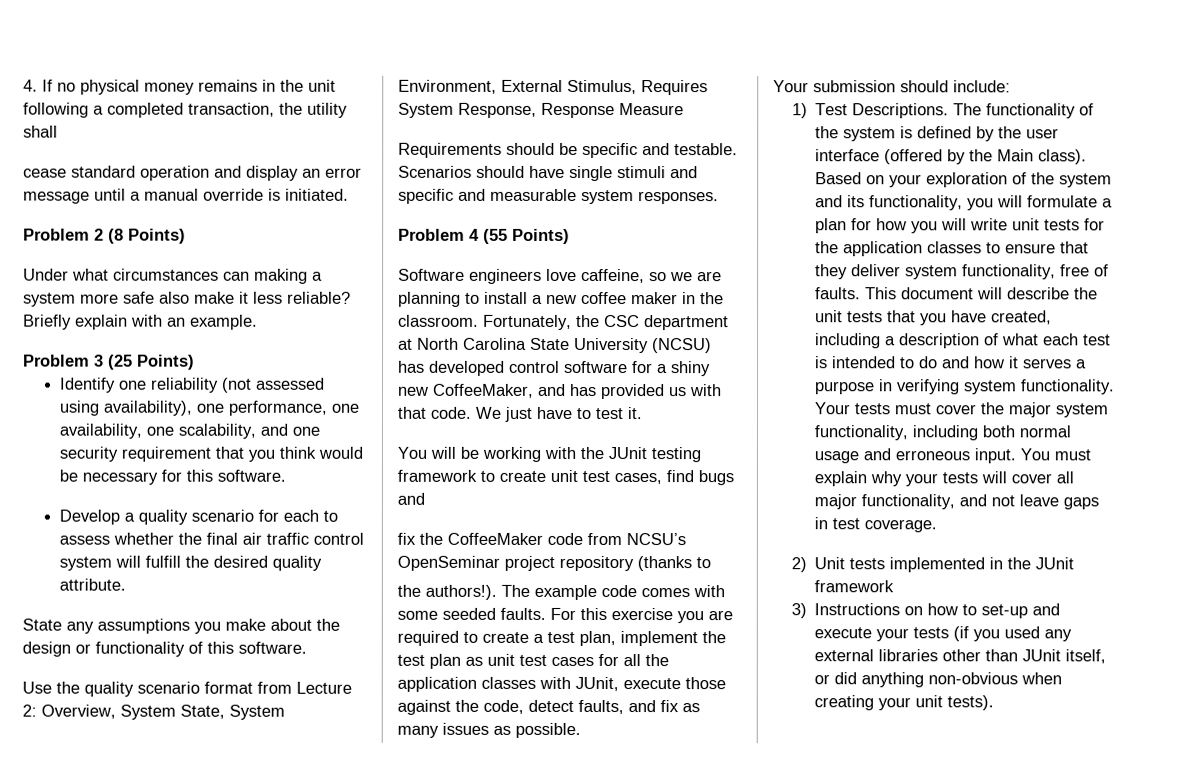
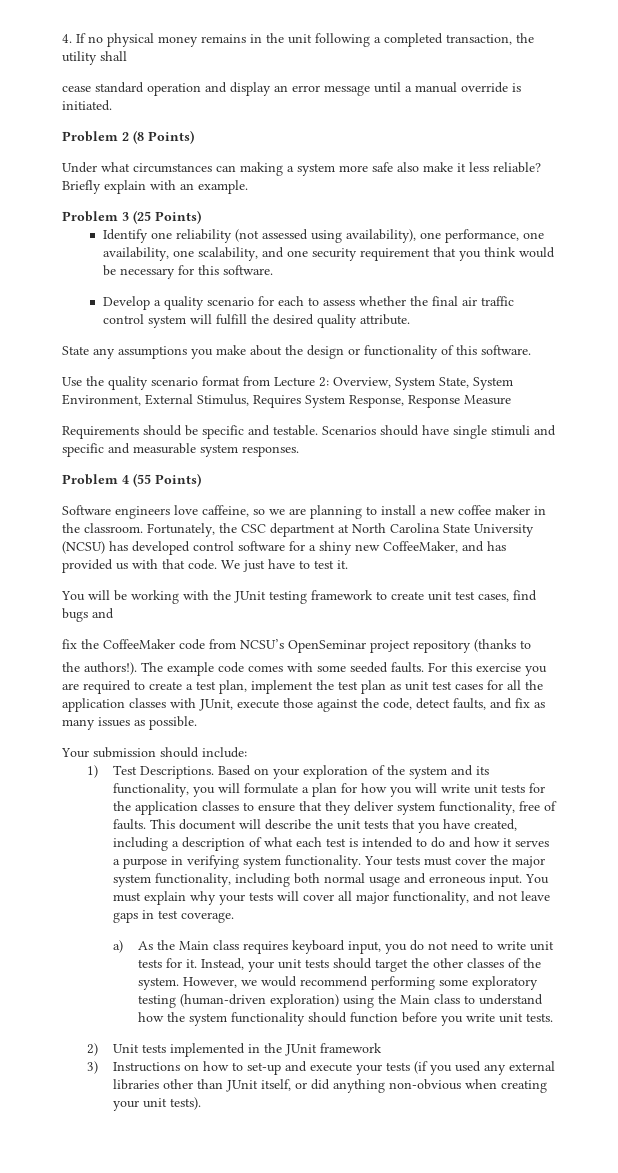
[953,103,1095,119] [815,126,1060,142] [815,149,1088,165] The functionality of the system is defined by the user interface (offered by the Main class). -> (214, 772) none
(938, 526) none -> [112,940,555,954] [138,958,542,972] [138,976,539,990] [138,994,544,1008] [138,1012,554,1026] // a) As the Main class requires keyboard input, you do not need to write unit tests for it. Instead, your unit tests should target the other classes of the system. However, we would recommend performing some exploratory testing (human-driven exploration) using the Main class to understand how the system functionality should function before you write unit tests.

